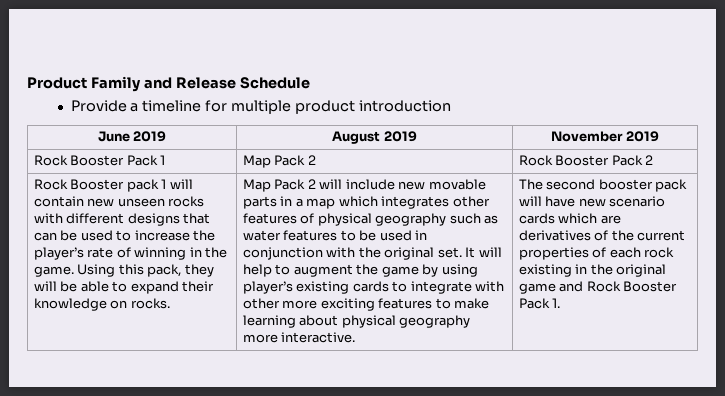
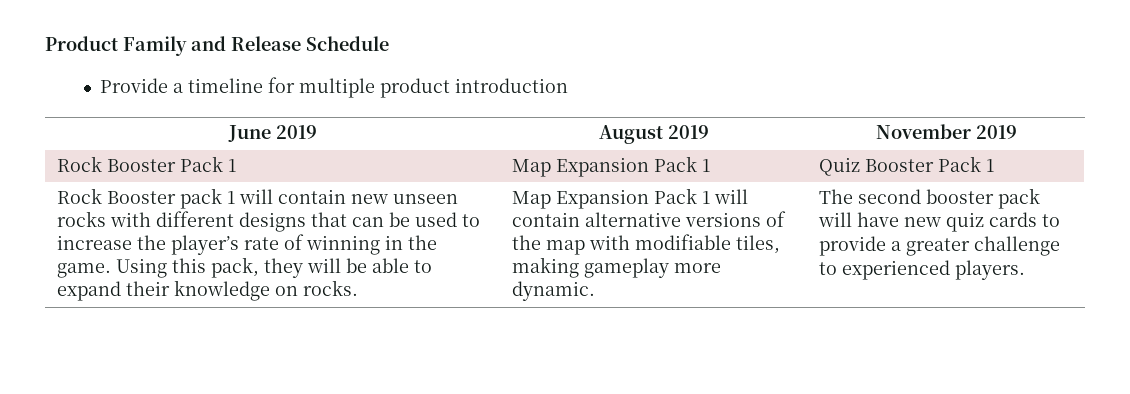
[274,155,316,166] [518,155,654,166] Pack 2 | Rock Booster Pack 2 -> [556,156,711,177] [819,156,995,176] Expansion Pack 1 | Quiz Booster Pack 1
[274,179,486,190] [242,196,490,209] [242,213,499,226] [242,230,428,241] [242,247,502,260] [242,264,478,277] [242,281,505,294] [242,298,490,311] [242,315,471,328] [242,332,356,343] Pack 2 will include new movable parts in a map which integrates other features of physical geography such as water features to be used in conjunction with the original set. It will help to augment the game by using player’s existing cards to integrate with other more exciting features to make learning about physical geography more interactive. -> [556,188,749,209] [512,211,787,227] [512,234,781,255] [512,257,722,278] [512,281,596,301] Expansion Pack 1 will contain alternative versions of the map with modifiable tiles, making gameplay more dynamic.
[609,196,666,207] [518,213,621,224] [518,230,686,241] [518,247,675,260] [518,264,667,277] [518,281,678,294] [518,298,561,309] scenario cards which are derivatives of the current properties of each rock existing in the original game and Rock Booster Pack 1. -> [946,212,1061,232] [819,236,1061,256] [819,260,1026,280] quiz cards to provide a greater challenge to experienced players.

